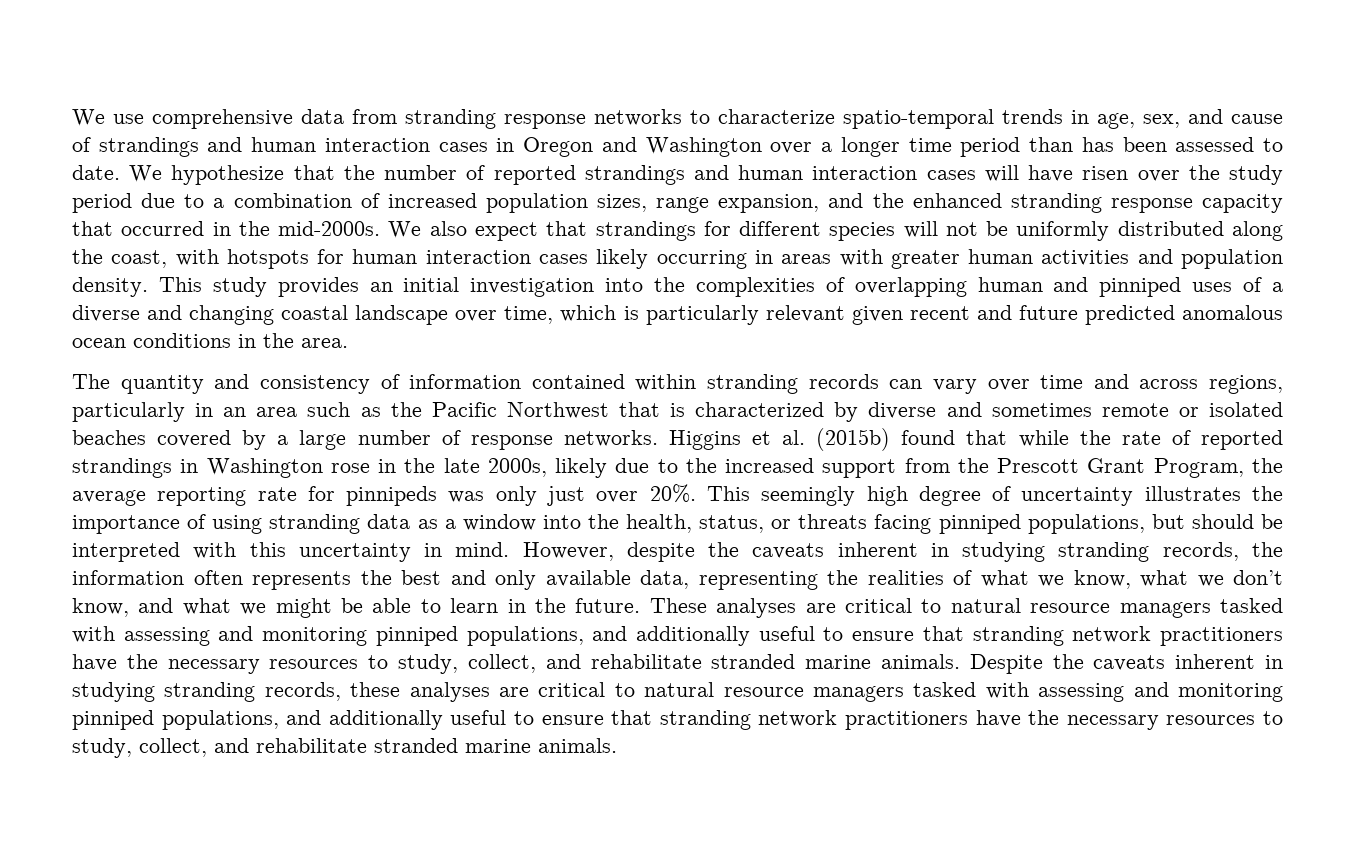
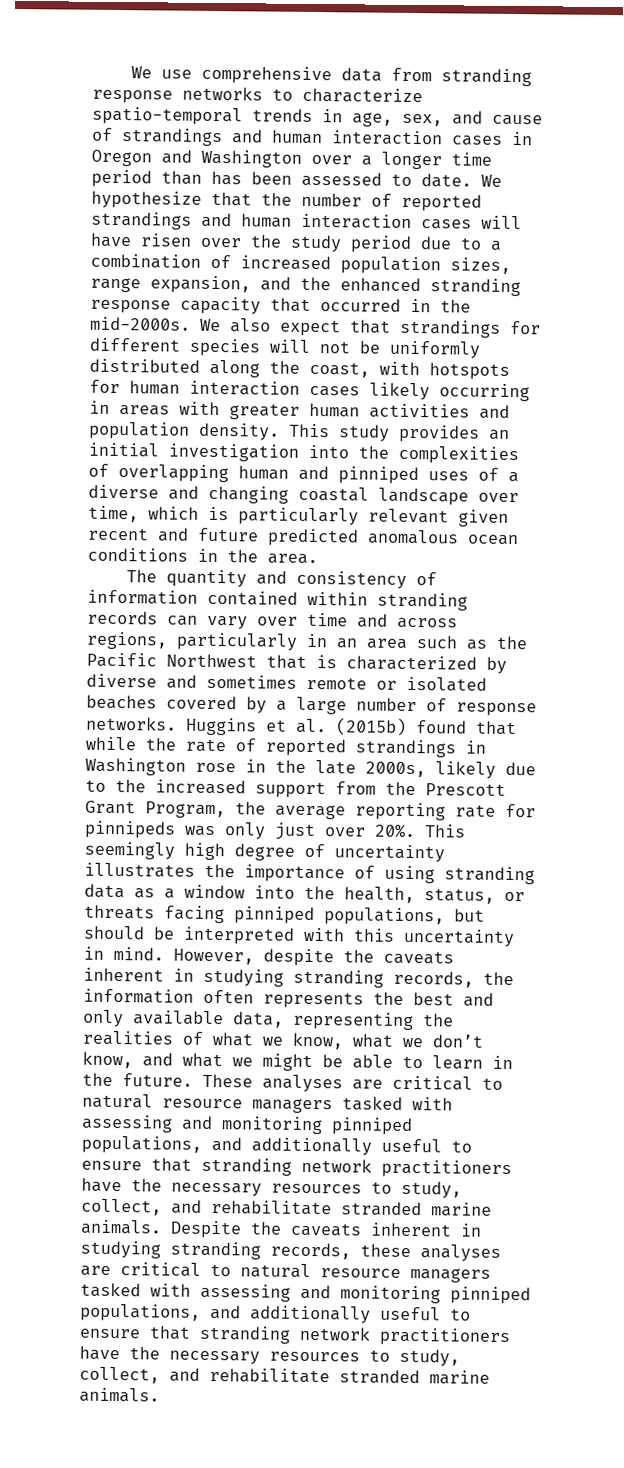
[668,430,741,450] Higgins -> [185,717,257,736] Huggins

